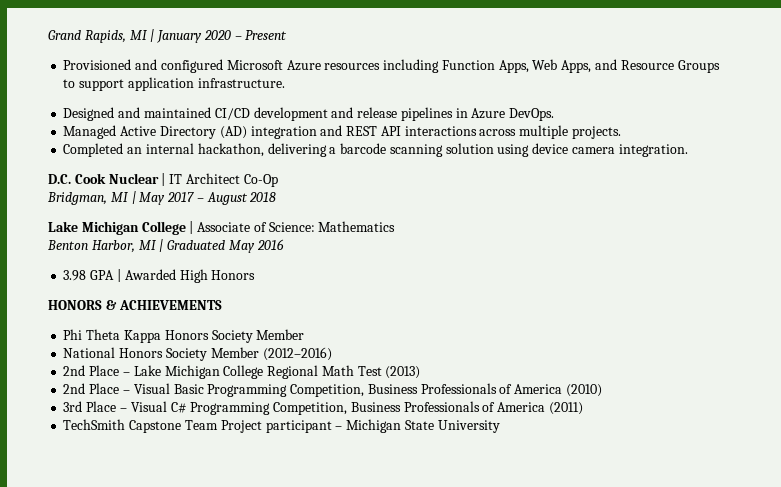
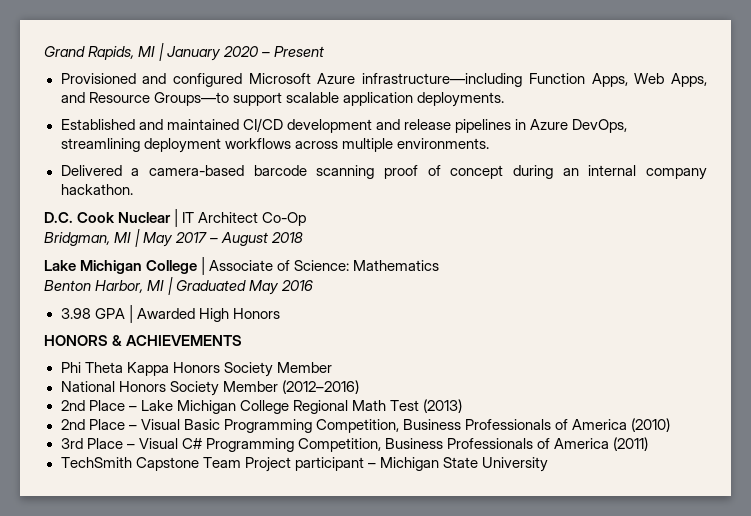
[324,59,440,73] resources including -> [362,73,523,87] infrastructure—including
[677,60,720,73] [63,77,285,91] [63,107,115,121] Groups to support application infrastructure. // Designed -> [153,92,504,107] [60,119,135,130] Groups—to support scalable application deployments. // Established
[509,108,555,121] [63,125,621,139] [63,143,688,157] DevOps. // Managed Active Directory (AD) integration and REST API interactions across multiple projects. // Completed an internal hackathon, delivering a barcode scanning solution using device camera integration. -> [572,119,627,133] [60,138,489,153] [60,165,708,180] [60,184,133,195] DevOps, streamlining deployment workflows across multiple environments. // Delivered a camera-based barcode scanning proof of concept during an internal company hackathon.

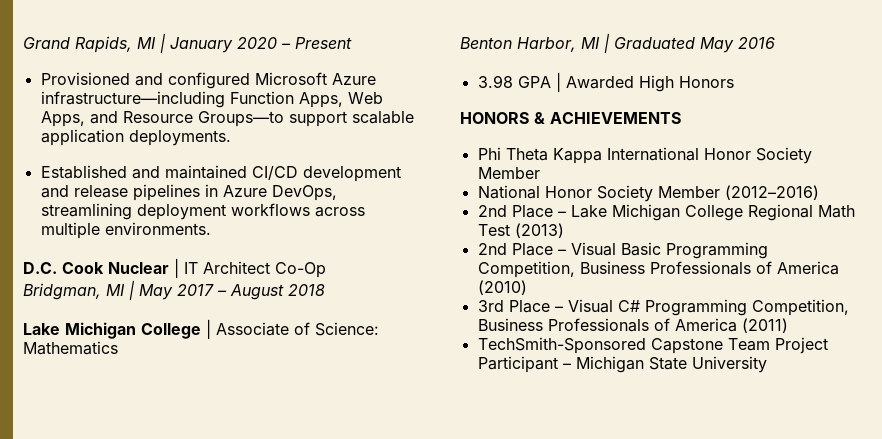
[60,165,708,180] [60,184,133,195] // Delivered a camera-based barcode scanning proof of concept during an internal company hackathon. -> (211, 228) none
[172,362,220,373] Honors -> [606,147,751,161] International Honor
[118,381,166,392] Honors -> [544,186,592,198] Honor
[60,457,132,468] TechSmith -> [477,337,646,354] TechSmith-Sponsored
[294,457,364,471] participant -> [477,356,558,373] Participant

